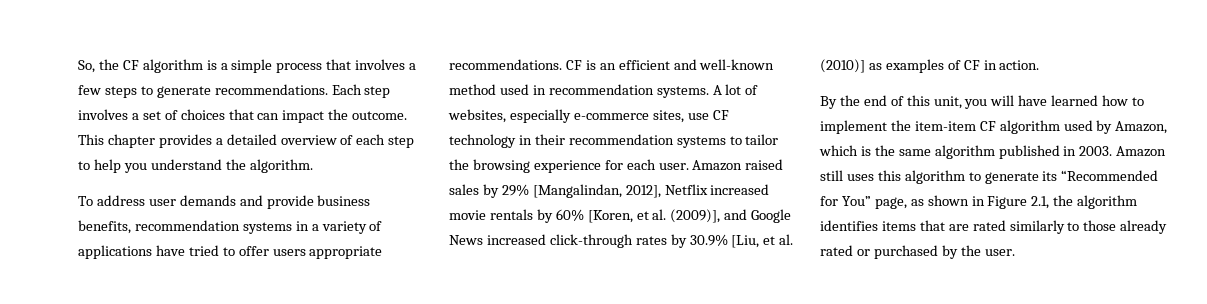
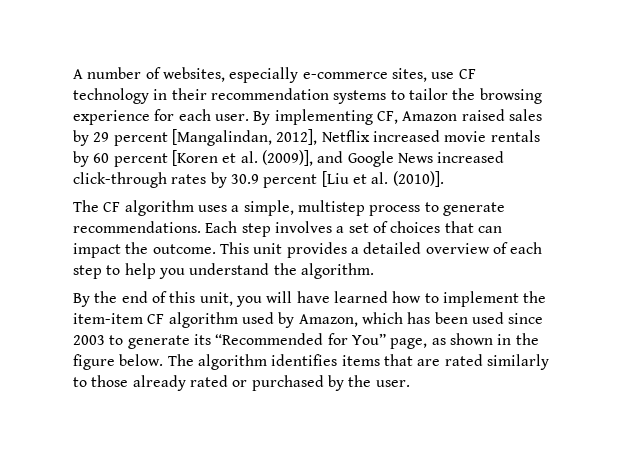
[78,59,417,73] [78,84,391,98] [78,109,408,123] [78,134,415,148] [78,159,313,173] [78,195,371,209] [78,220,383,234] [78,245,383,259] [449,59,775,70] [449,84,742,98] So, the CF algorithm is a simple process that involves a few steps to generate recommendations. Each step involves a set of choices that can impact the outcome. This chapter provides a detailed overview of each step to help you understand the algorithm. // To address user demands and provide business benefits, recommendation systems in a variety of applications have tried to offer users appropriate recommendations. CF is an efficient and well-known method used in recommendation systems. A lot -> [73,67,142,79] A number
(689, 166) none -> [253,109,398,125] By implementing CF,
[501,184,529,196] 29% -> [93,132,168,146] 29 percent
[555,209,633,223] 60% [Koren, -> [93,150,218,167] 60 percent [Koren
[689,234,794,248] [820,59,1040,73] 30.9% [Liu, et al. (2010)] as examples of CF in action. -> [230,171,444,188] [73,200,505,216] [73,221,502,237] [73,242,543,258] [73,263,374,279] 30.9 percent [Liu et al. (2010)]. // The CF algorithm uses a simple, multistep process to generate recommendations. Each step involves a set of choices that can impact the outcome. This unit provides a detailed overview of each step to help you understand the algorithm.
[860,145,1167,159] [820,170,965,184] is the same algorithm published in 2003. Amazon still uses this algorithm -> [407,312,544,324] [73,335,105,345] has been used since 2003
[987,195,1074,209] Figure 2.1, the -> [515,333,539,345] [73,354,194,370] the figure below. The

